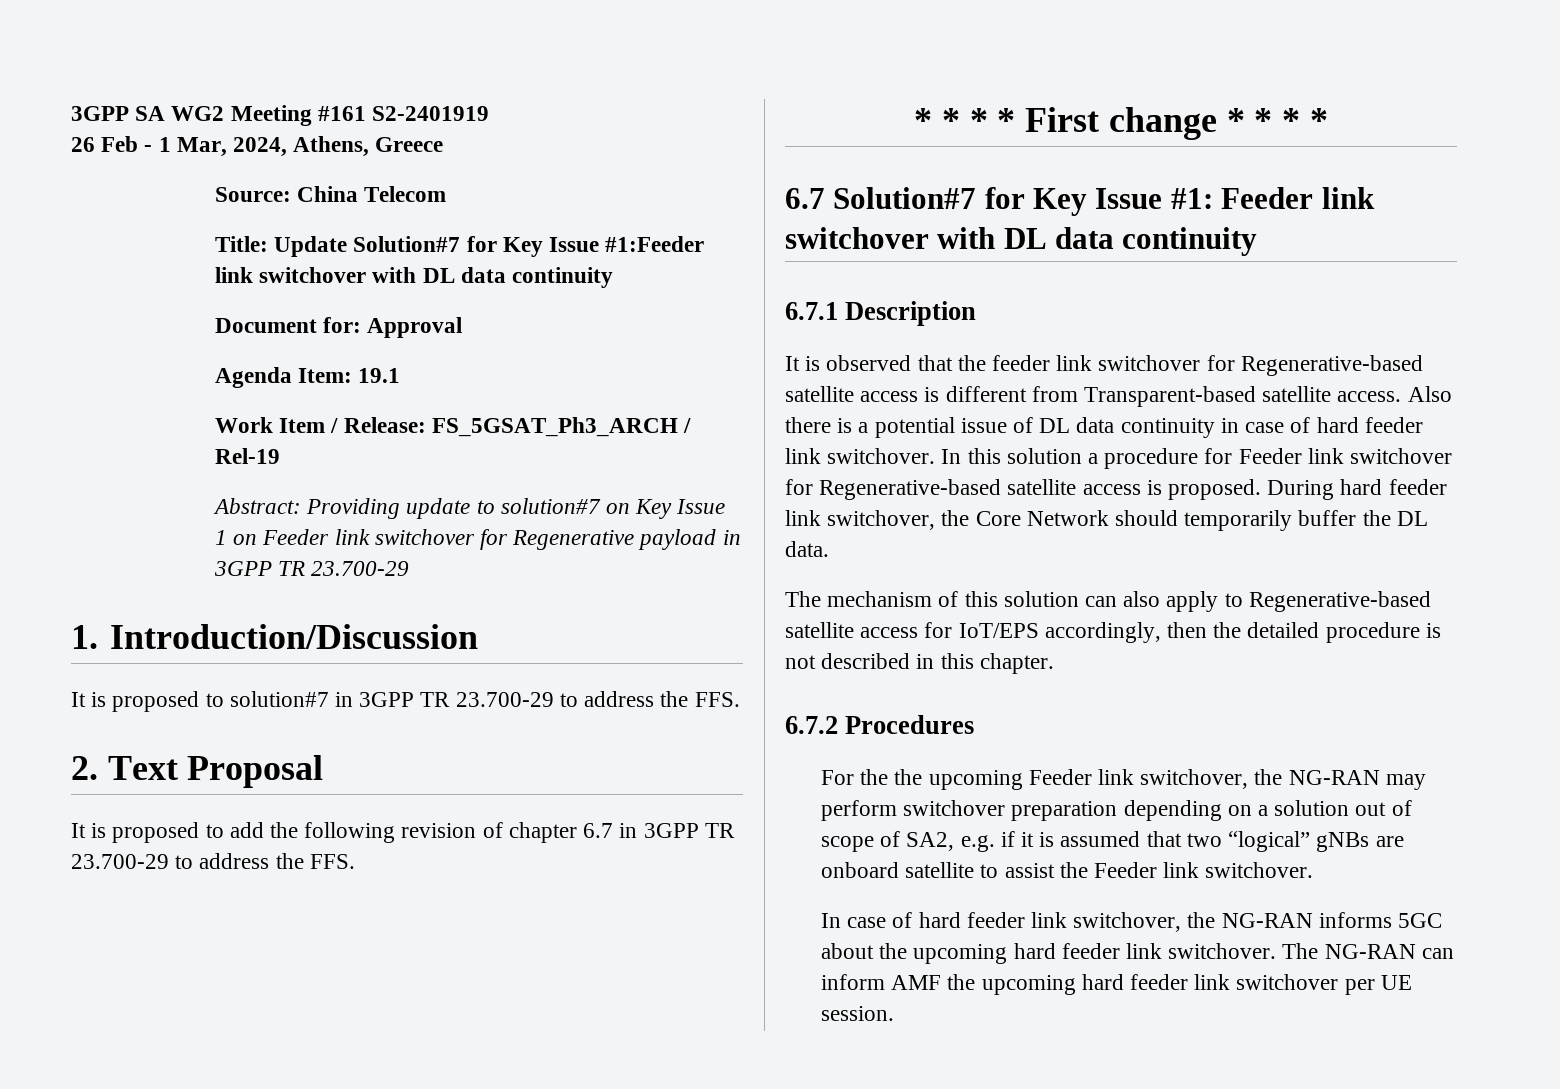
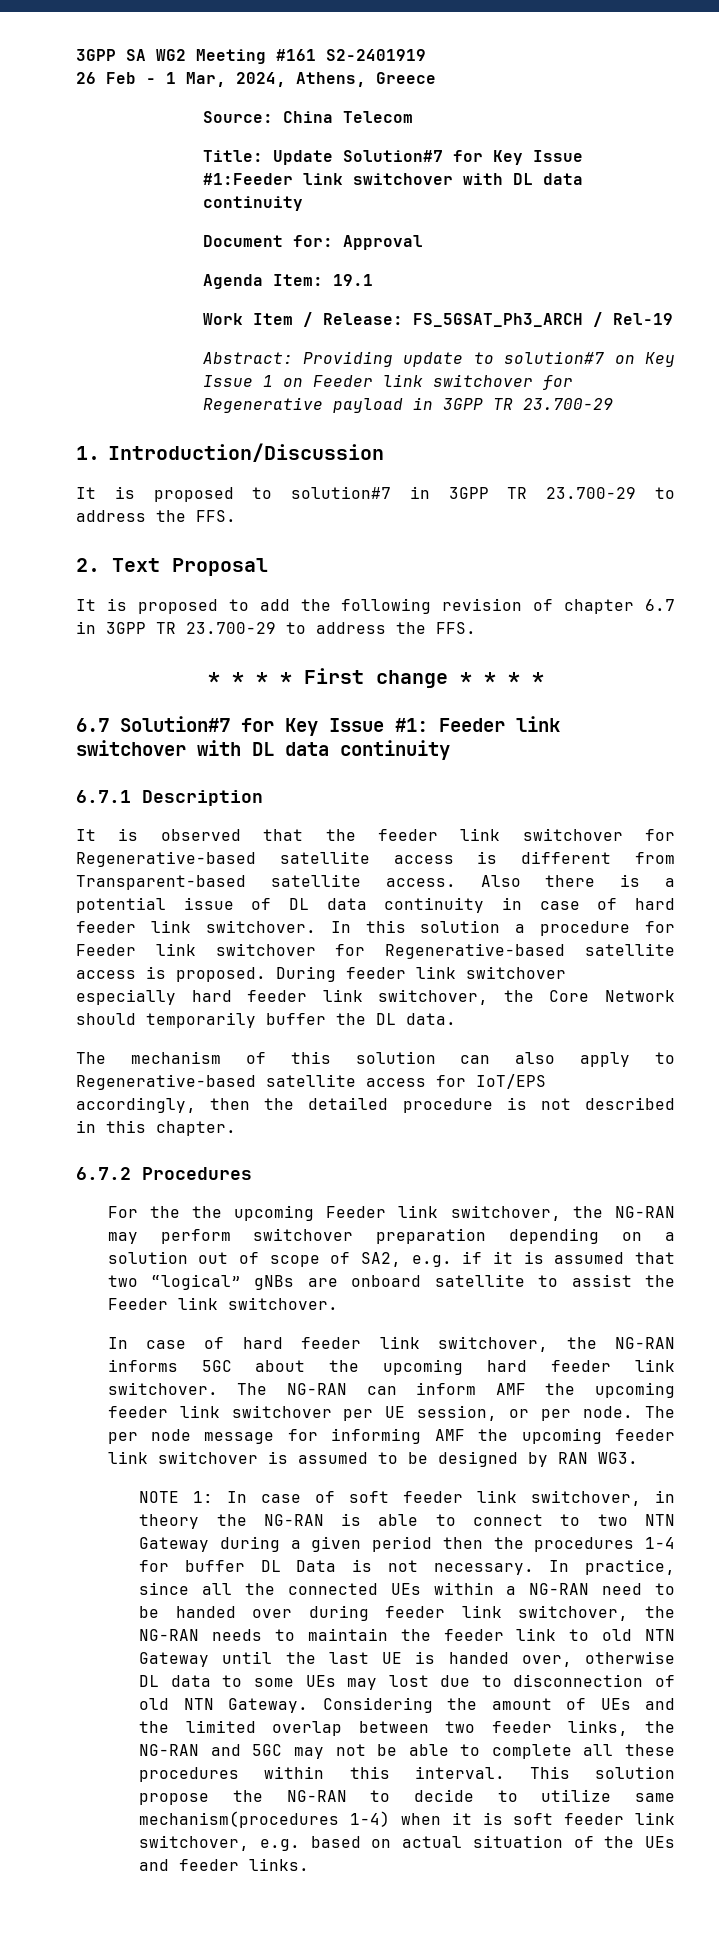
(1335, 490) none -> [346,966,566,979] [76,989,176,1005] feeder link switchover especially
[1081,974,1124,990] hard -> (675, 1390) none
[820,1006,894,1021] session. -> [417,1405,675,1421] [107,1428,675,1444] [107,1451,638,1467] [139,1490,675,1506] [139,1513,675,1529] [139,1536,676,1552] [139,1559,676,1575] [139,1582,675,1595] [139,1605,676,1621] [139,1628,675,1641] [139,1651,676,1667] [139,1674,676,1690] [139,1697,676,1713] [139,1720,676,1736] [139,1744,676,1759] [139,1766,676,1782] [139,1789,675,1805] [139,1811,675,1828] [139,1835,676,1851] [139,1858,310,1871] session, or per node. The per node message for informing AMF the upcoming feeder link switchover is assumed to be designed by RAN WG3. // NOTE 1: In case of soft feeder link switchover, in theory the NG-RAN is able to connect to two NTN Gateway during a given period then the procedures 1-4 for buffer DL Data is not necessary. In practice, since all the connected UEs within a NG-RAN need to be handed over during feeder link switchover, the NG-RAN needs to maintain the feeder link to old NTN Gateway until the last UE is handed over, otherwise DL data to some UEs may lost due to disconnection of old NTN Gateway. Considering the amount of UEs and the limited overlap between two feeder links, the NG-RAN and 5GC may not be able to complete all these procedures within this interval. This solution propose the NG-RAN to decide to utilize same mechanism(procedures 1-4) when it is soft feeder link switchover, e.g. based on actual situation of the UEs and feeder links.

